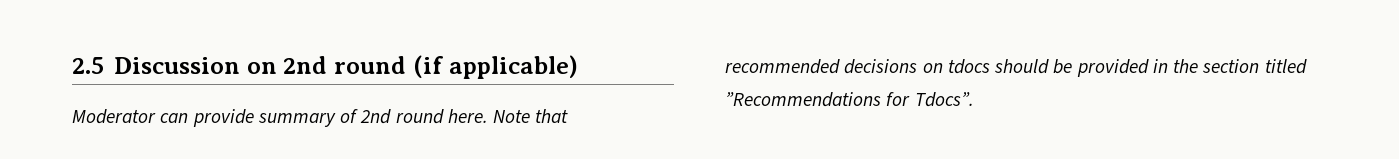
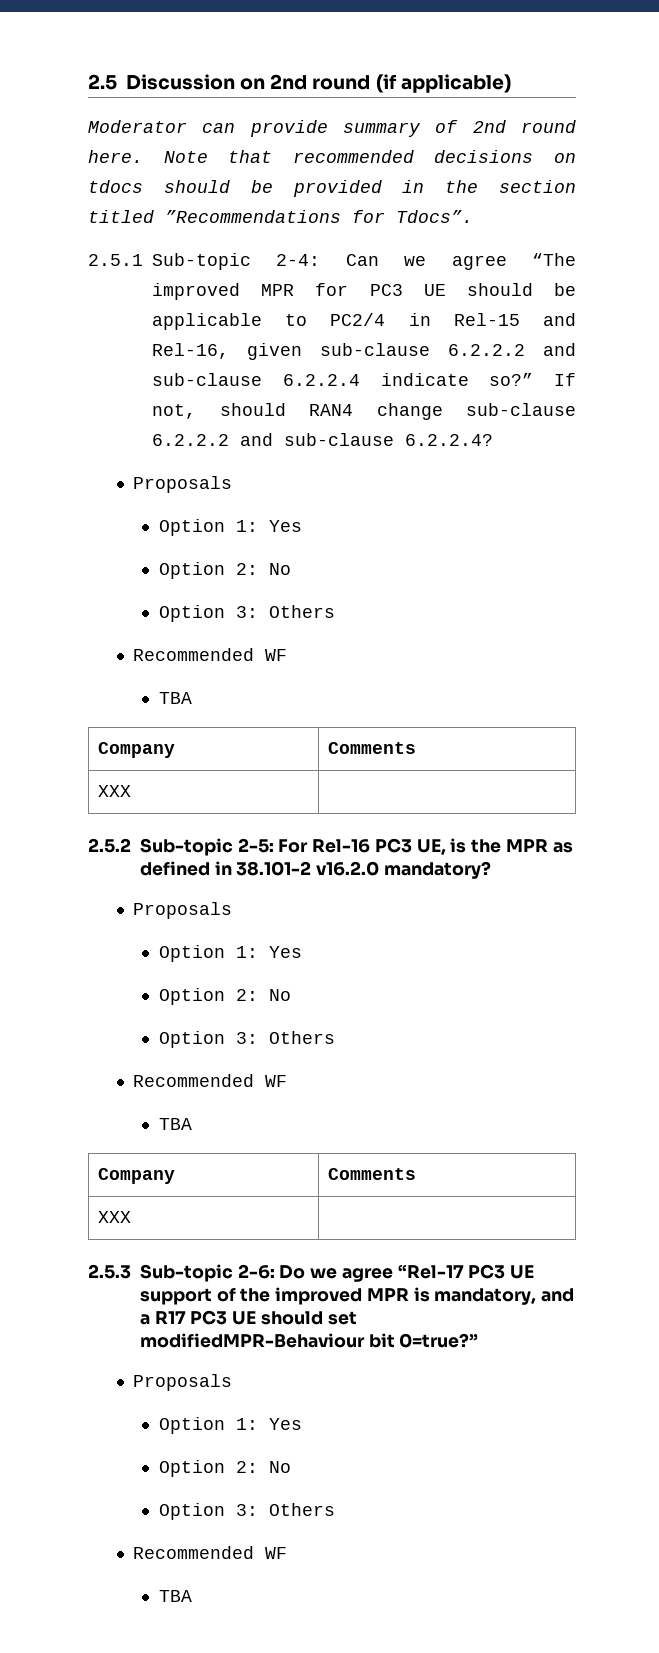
(974, 99) none -> [88,253,576,270] [152,283,576,300] [152,313,576,330] [152,343,576,360] [152,373,576,386] [152,403,576,420] [152,433,493,446] [133,476,233,493] [158,519,302,536] [158,562,291,579] [158,605,335,622] [133,648,288,661] [158,692,192,704] [98,742,176,758] [328,742,417,754] [98,785,132,797] [88,838,573,856] [140,861,491,879] [133,902,233,919] [158,945,302,962] [158,988,291,1005] [158,1031,335,1048] [133,1074,288,1087] [158,1118,192,1130] [98,1168,176,1184] [328,1168,417,1180] [98,1211,132,1223] [88,1264,535,1282] [140,1287,575,1305] [140,1310,357,1325] [140,1333,479,1348] [133,1374,233,1391] [158,1417,302,1434] [158,1460,291,1477] [158,1503,335,1520] [133,1546,288,1559] [158,1590,192,1602] // 2.5.1 Sub-topic 2-4: Can we agree “The improved MPR for PC3 UE should be applicable to PC2/4 in Rel-15 and Rel-16, given sub-clause 6.2.2.2 and sub-clause 6.2.2.4 indicate so?” If not, should RAN4 change sub-clause 6.2.2.2 and sub-clause 6.2.2.4? // Proposals // Option 1: Yes // Option 2: No // Option 3: Others // Recommended WF // TBA // Company | Comments // XXX | // 2.5.2 Sub-topic 2-5: For Rel-16 PC3 UE, is the MPR as defined in 38.101-2 v16.2.0 mandatory? // Proposals // Option 1: Yes // Option 2: No // Option 3: Others // Recommended WF // TBA // Company | Comments // XXX | // 2.5.3 Sub-topic 2-6: Do we agree “Rel-17 PC3 UE support of the improved MPR is mandatory, and a R17 PC3 UE should set modifiedMPR-Behaviour bit 0=true?” // Proposals // Option 1: Yes // Option 2: No // Option 3: Others // Recommended WF // TBA

